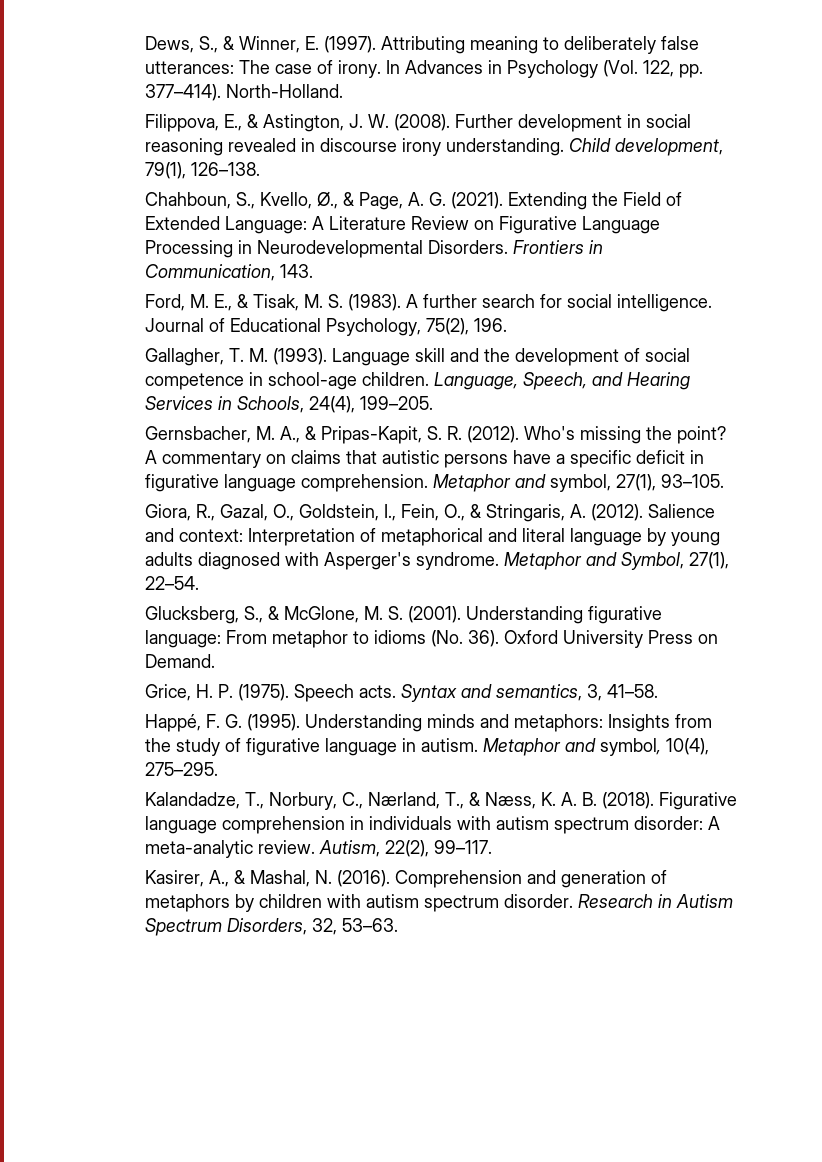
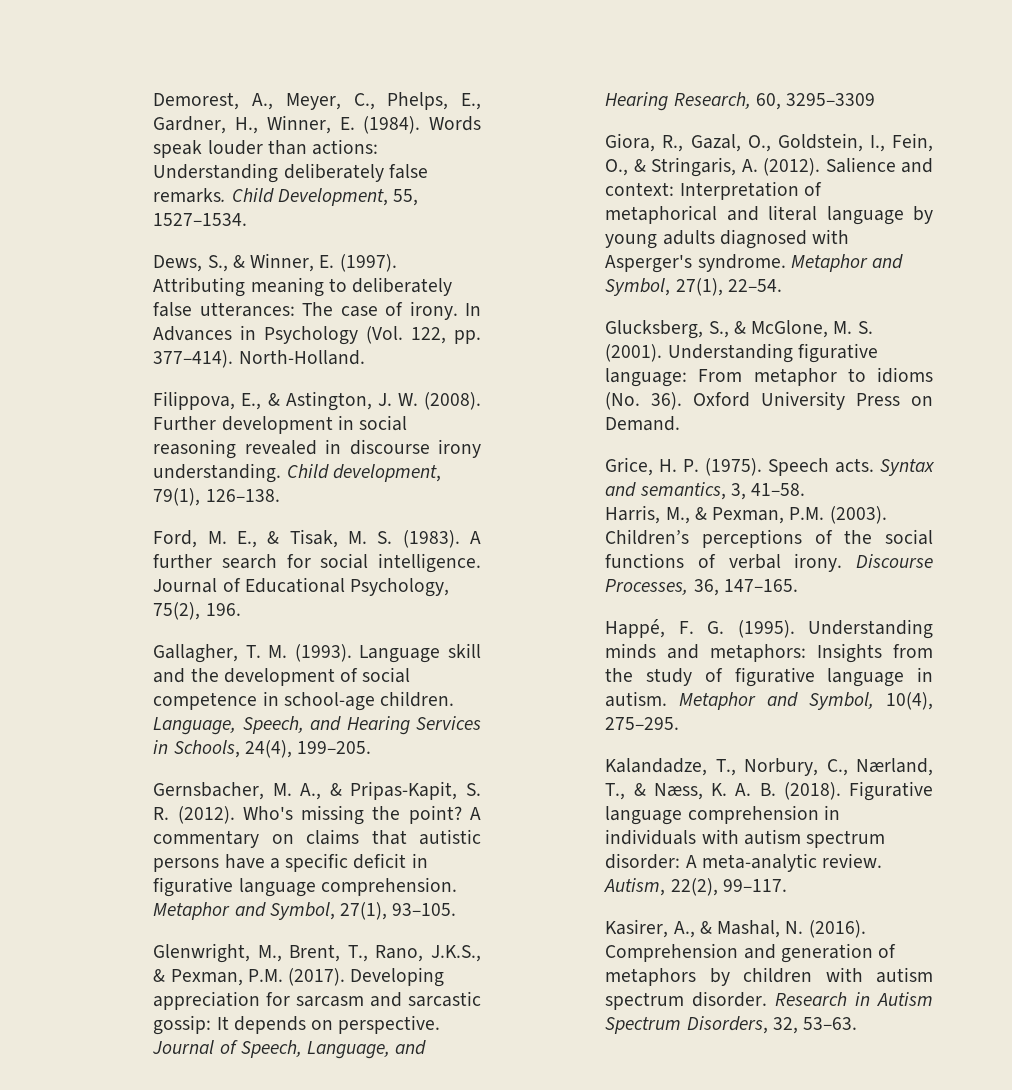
(144, 44) none -> [153,92,481,110] [153,115,481,134] [153,139,379,158] [153,163,428,183] [153,188,419,206] [153,213,248,226] Demorest, A., Meyer, C., Phelps, E., Gardner, H., Winner, E. (1984). Words speak louder than actions: Understanding deliberately false remarks. Child Development, 55, 1527–1534. //
[144,191,682,210] [144,216,660,234] [144,240,603,258] [144,264,313,281] // Chahboun, S., Kvello, Ø., & Page, A. G. (2021). Extending the Field of Extended Language: A Literature Review on Figurative Language Processing in Neurodevelopmental Disorders. Frontiers in Communication, 143. -> (280, 495) none
[549,474,611,492] symbol, -> [269,902,335,920] Symbol,
(724, 481) none -> [153,943,481,963] [153,967,445,987] [153,991,481,1010] [153,1015,441,1035] [152,1040,427,1059] [605,92,876,111] // Glenwright, M., Brent, T., Rano, J.K.S., & Pexman, P.M. (2017). Developing appreciation for sarcasm and sarcastic gossip: It depends on perspective. Journal of Speech, Language, and Hearing Research, 60, 3295–3309
(658, 691) none -> [605,505,887,524] [605,529,933,548] [605,553,933,572] [605,579,798,596] // Harris, M., & Pexman, P.M. (2003). Children’s perceptions of the social functions of verbal irony. Discourse Processes, 36, 147–165.
[599,738,661,756] symbol, -> [809,692,875,710] Symbol,

